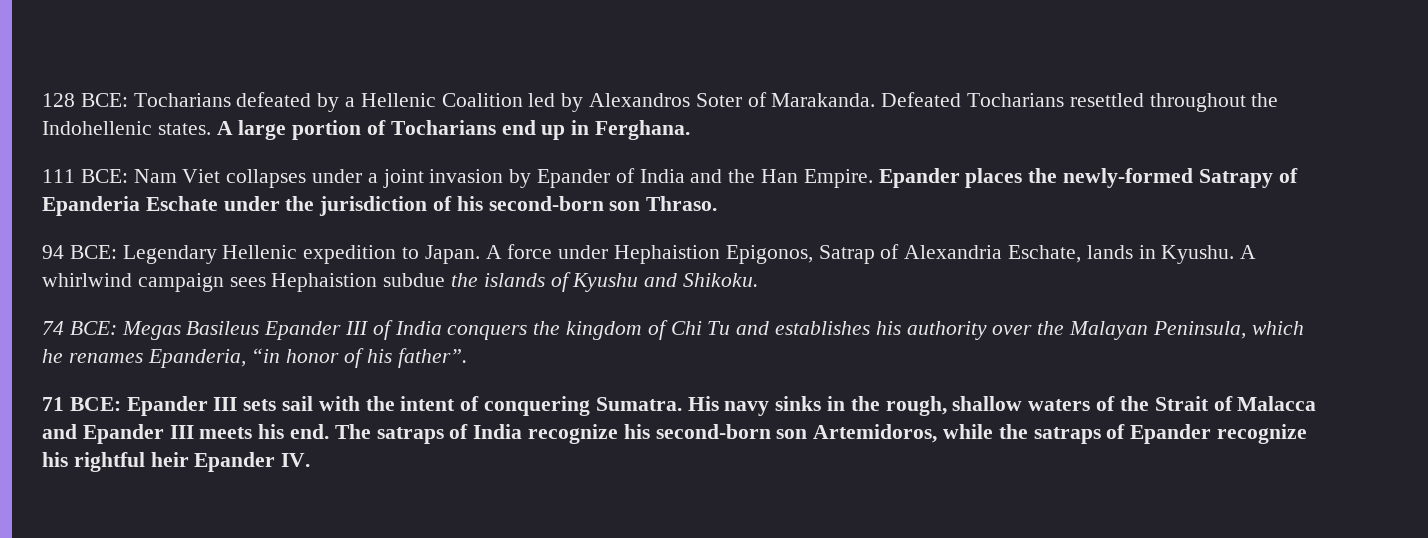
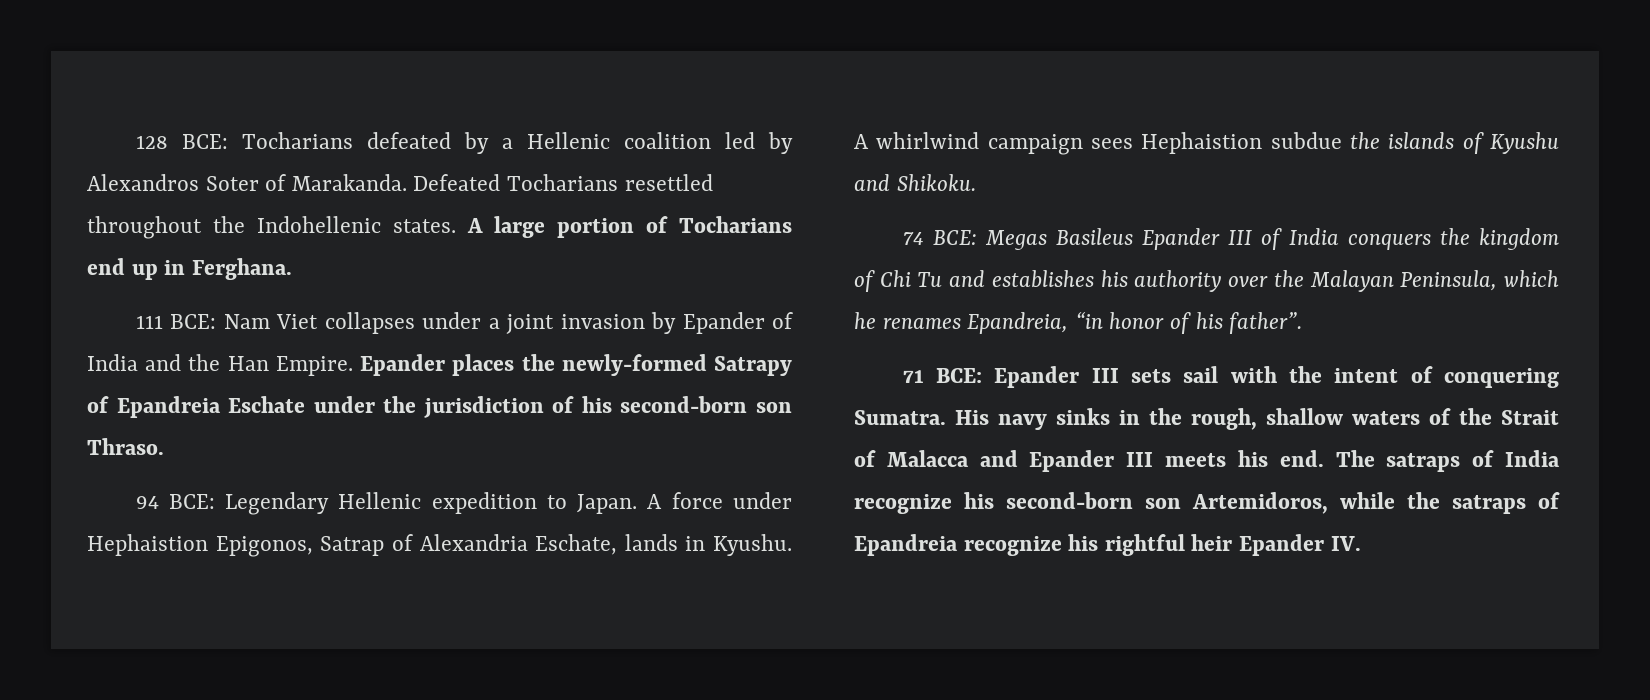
[441,93,523,107] Coalition -> [623,132,711,149] coalition
[42,196,140,216] Epanderia -> [116,396,221,418] Epandreia
[147,349,246,368] Epanderia, -> [967,312,1069,334] Epandreia,
[1130,424,1212,444] Epander -> [854,534,958,556] Epandreia

